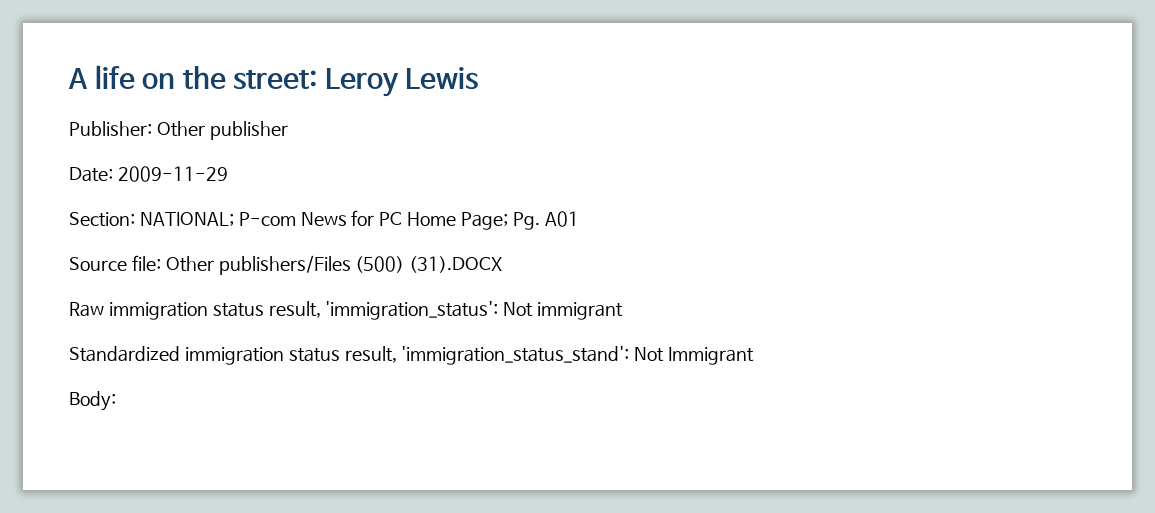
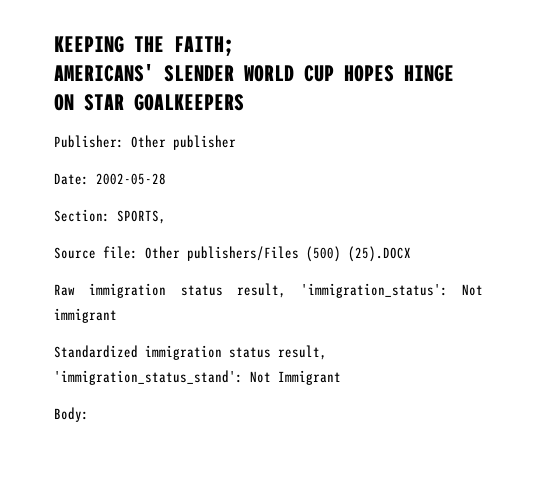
[68,65,479,97] A life on the street: Leroy Lewis -> [54,36,234,57] [54,63,454,82] [54,94,244,111] KEEPING THE FAITH; // AMERICANS' SLENDER WORLD CUP HOPES HINGE ON STAR GOALKEEPERS
[117,166,228,182] 2009-11-29 -> [96,173,166,185] 2002-05-28
[139,210,579,230] NATIONAL; P-com News for PC Home Page; Pg. A01 -> [117,210,166,224] SPORTS,
[409,256,503,273] (31).DOCX -> [348,246,411,262] (25).DOCX

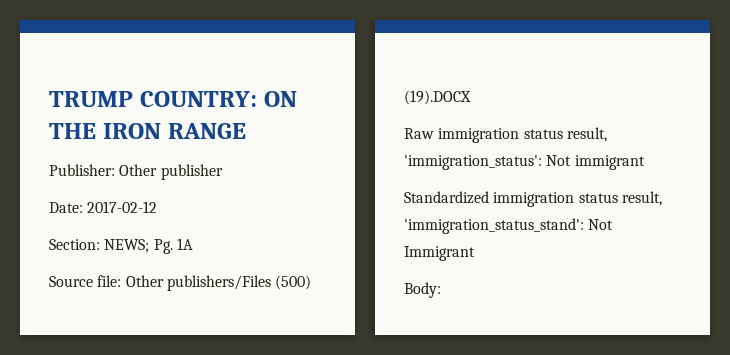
[54,36,234,57] [54,63,454,82] [54,94,244,111] KEEPING THE FAITH; // AMERICANS' SLENDER WORLD CUP HOPES HINGE ON STAR GOALKEEPERS -> [49,91,297,107] [49,123,246,139] TRUMP COUNTRY: ON THE IRON RANGE
[96,173,166,185] 2002-05-28 -> [87,201,158,213] 2017-02-12
[117,210,166,224] SPORTS, -> [104,238,193,254] NEWS; Pg. 1A
[348,246,411,262] (25).DOCX -> [404,90,471,105] (19).DOCX

